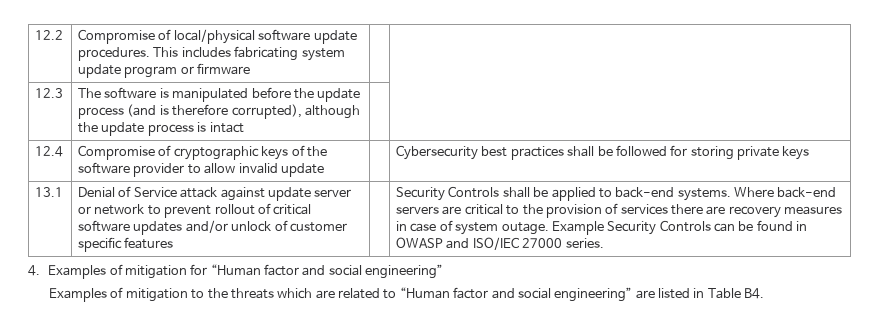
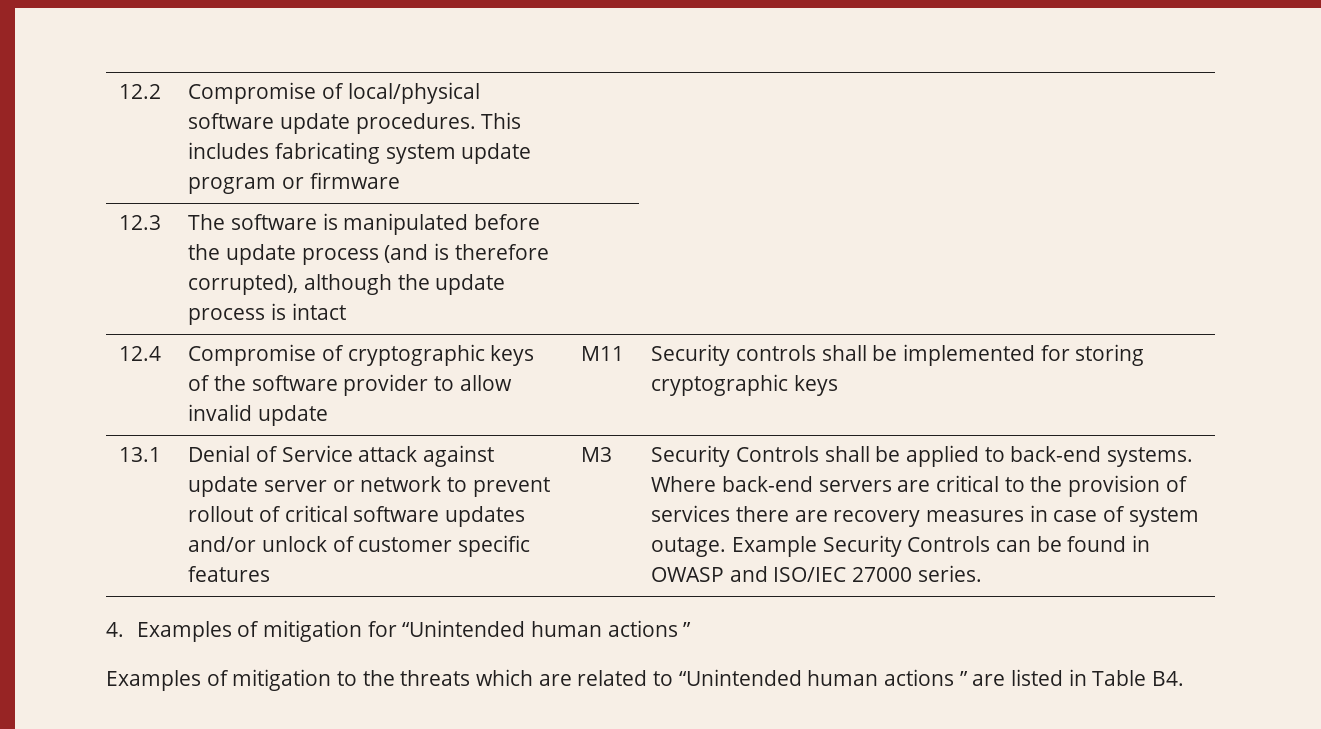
[396,145,667,160] | Cybersecurity best practices shall be followed -> [581,346,625,361] [651,344,1035,366] M11 | Security controls shall be implemented
[737,146,780,160] private -> [651,374,789,396] cryptographic
(174, 243) none -> [581,447,613,462] M3
[210,264,444,279] “Human factor and social engineering” -> [402,620,692,637] “Unintended human actions ”
[399,287,633,302] “Human factor and social engineering” -> [678,669,968,686] “Unintended human actions ”

